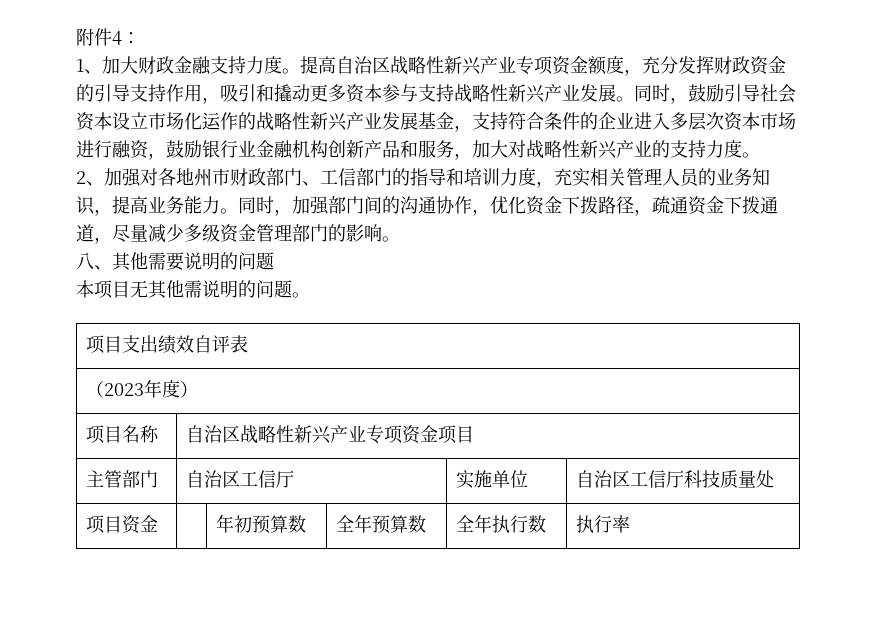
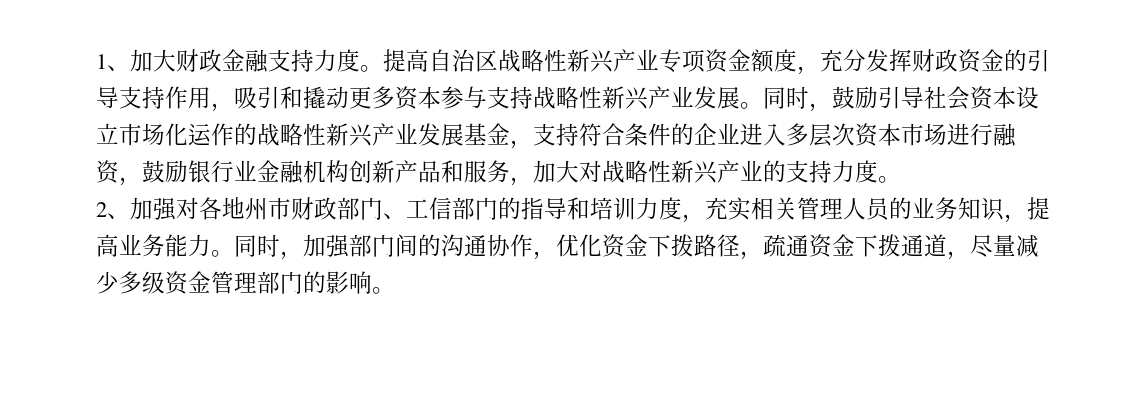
[76,28,140,46] 附件4： // -> (96, 61) none
[76,252,274,271] [76,280,310,299] [86,335,249,354] [86,379,199,398] [86,425,160,444] [186,425,475,444] [86,470,159,488] [186,470,295,488] [456,470,529,489] [576,470,775,489] [86,515,159,534] [216,514,307,534] [336,514,427,534] [456,514,547,533] [576,515,631,533] // 八、其他需要说明的问题 // 本项目无其他需说明的问题。 // 项目支出绩效自评表 // （2023年度） // 项目名称 | 自治区战略性新兴产业专项资金项目 // 主管部门 | 自治区工信厅 | 实施单位 | 自治区工信厅科技质量处 // 项目资金 | | 年初预算数 | 全年预算数 | 全年执行数 | 执行率 -> (395, 290) none

